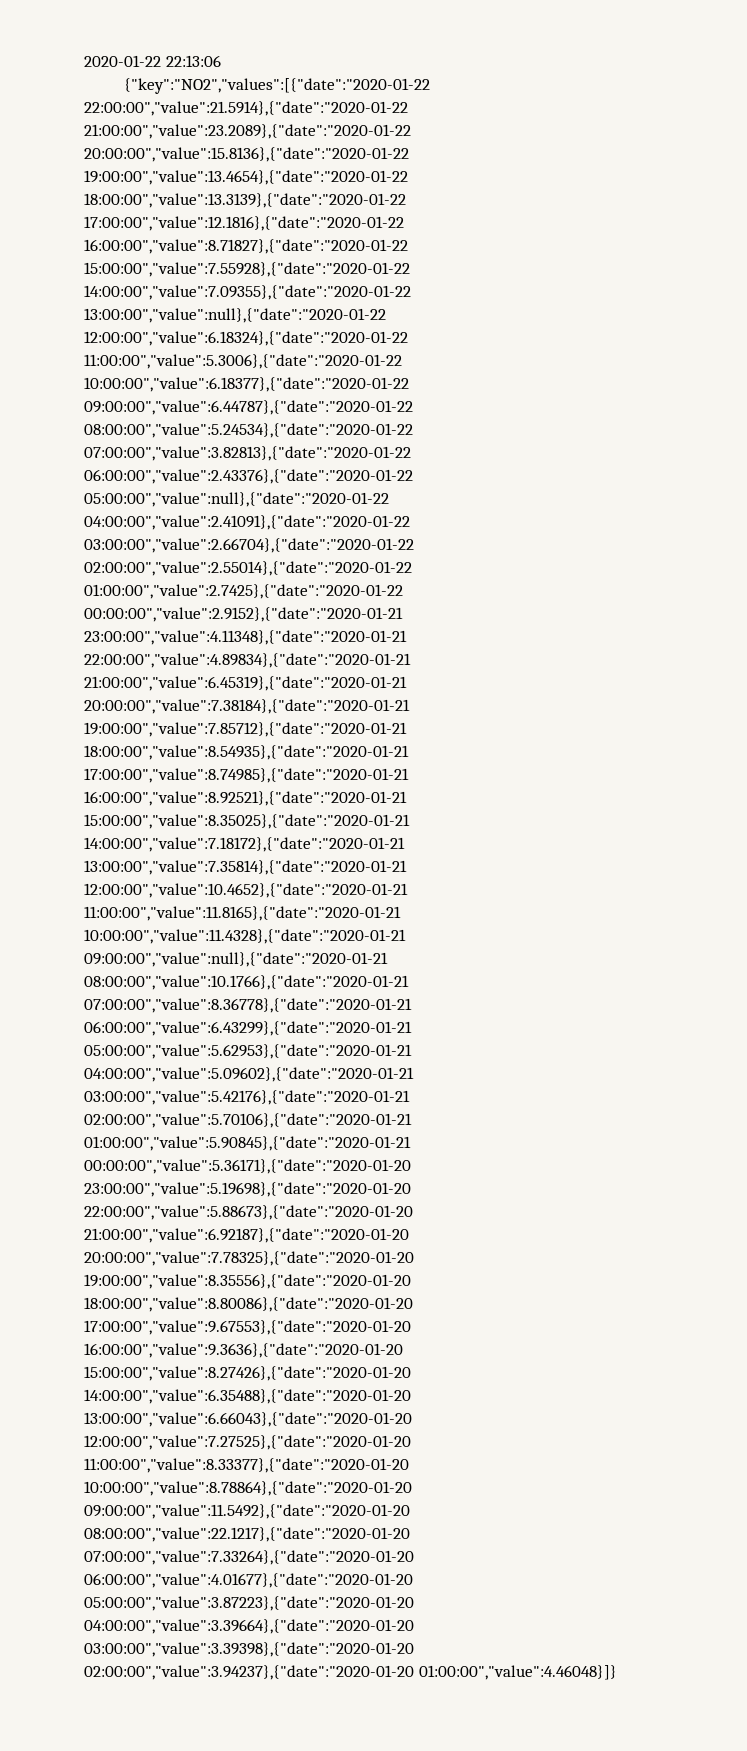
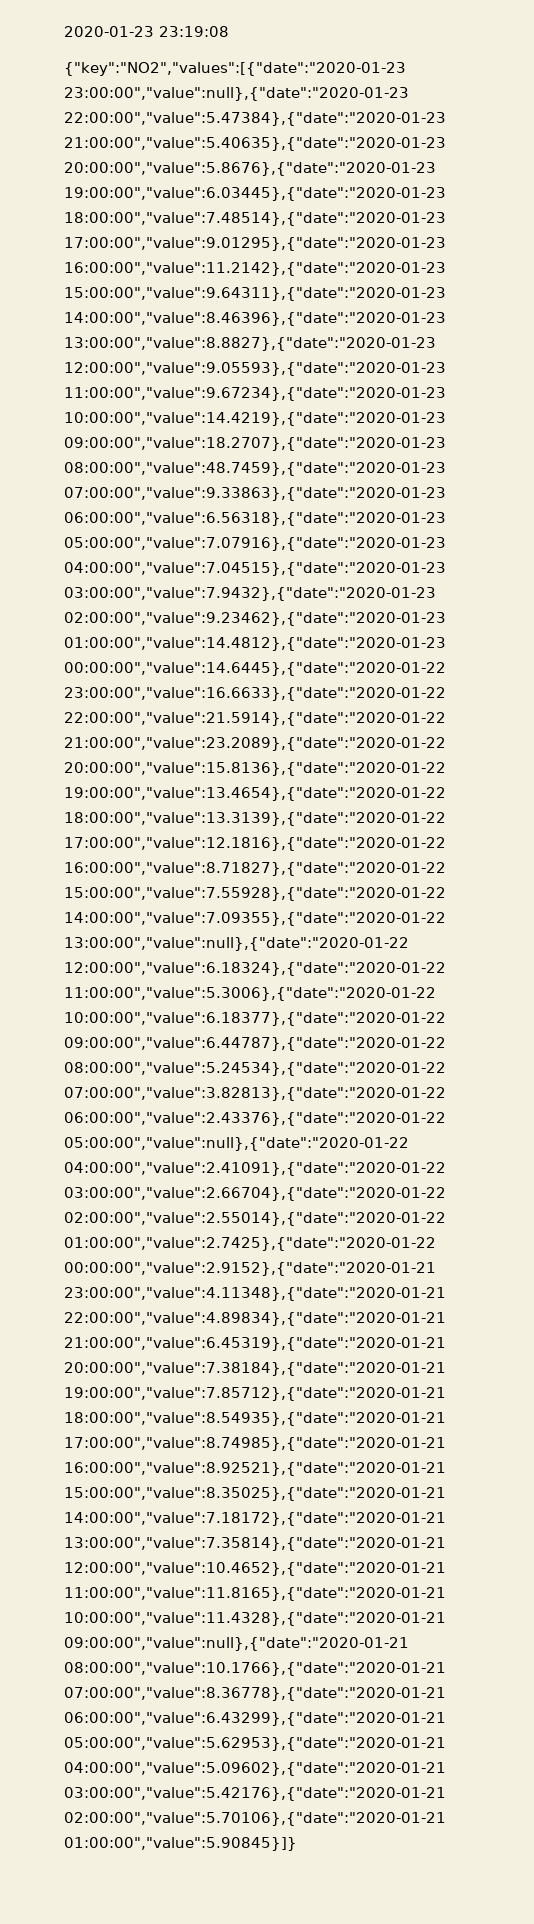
[84,55,221,67] [123,78,430,94] 2020-01-22 22:13:06 // {"key":"NO2","values":[{"date":"2020-01-22 -> [64,26,229,37] [64,62,406,76] [64,87,409,101] [64,112,446,126] [64,137,446,151] [64,162,436,176] [64,187,446,201] [64,212,446,226] [64,237,446,251] [64,262,446,276] [64,287,446,301] [64,312,446,326] [64,337,436,351] [64,362,446,376] [64,387,446,401] [64,412,446,426] [64,437,446,451] [64,462,446,476] [64,487,446,501] [64,512,446,526] [64,537,446,551] [64,562,446,576] [64,587,436,601] [64,612,446,626] [64,637,446,651] [64,662,446,676] [64,687,446,701] 2020-01-23 23:19:08 // {"key":"NO2","values":[{"date":"2020-01-23 23:00:00","value":null},{"date":"2020-01-23 22:00:00","value":5.47384},{"date":"2020-01-23 21:00:00","value":5.40635},{"date":"2020-01-23 20:00:00","value":5.8676},{"date":"2020-01-23 19:00:00","value":6.03445},{"date":"2020-01-23 18:00:00","value":7.48514},{"date":"2020-01-23 17:00:00","value":9.01295},{"date":"2020-01-23 16:00:00","value":11.2142},{"date":"2020-01-23 15:00:00","value":9.64311},{"date":"2020-01-23 14:00:00","value":8.46396},{"date":"2020-01-23 13:00:00","value":8.8827},{"date":"2020-01-23 12:00:00","value":9.05593},{"date":"2020-01-23 11:00:00","value":9.67234},{"date":"2020-01-23 10:00:00","value":14.4219},{"date":"2020-01-23 09:00:00","value":18.2707},{"date":"2020-01-23 08:00:00","value":48.7459},{"date":"2020-01-23 07:00:00","value":9.33863},{"date":"2020-01-23 06:00:00","value":6.56318},{"date":"2020-01-23 05:00:00","value":7.07916},{"date":"2020-01-23 04:00:00","value":7.04515},{"date":"2020-01-23 03:00:00","value":7.9432},{"date":"2020-01-23 02:00:00","value":9.23462},{"date":"2020-01-23 01:00:00","value":14.4812},{"date":"2020-01-23 00:00:00","value":14.6445},{"date":"2020-01-22 23:00:00","value":16.6633},{"date":"2020-01-22
[84,1136,411,1151] [84,1159,411,1174] [84,1182,411,1197] [84,1205,413,1220] [84,1228,409,1243] [84,1251,414,1266] [84,1274,411,1289] [84,1297,413,1312] [84,1320,411,1335] [84,1343,403,1358] [84,1366,411,1381] [84,1389,411,1404] [84,1412,412,1427] [84,1435,411,1450] [84,1458,409,1473] [84,1481,412,1496] [84,1504,410,1519] [84,1527,410,1542] [84,1550,414,1565] [84,1573,413,1588] [84,1596,414,1611] [84,1619,414,1634] [84,1642,414,1657] [84,1665,617,1680] 01:00:00","value":5.90845},{"date":"2020-01-21 00:00:00","value":5.36171},{"date":"2020-01-20 23:00:00","value":5.19698},{"date":"2020-01-20 22:00:00","value":5.88673},{"date":"2020-01-20 21:00:00","value":6.92187},{"date":"2020-01-20 20:00:00","value":7.78325},{"date":"2020-01-20 19:00:00","value":8.35556},{"date":"2020-01-20 18:00:00","value":8.80086},{"date":"2020-01-20 17:00:00","value":9.67553},{"date":"2020-01-20 16:00:00","value":9.3636},{"date":"2020-01-20 15:00:00","value":8.27426},{"date":"2020-01-20 14:00:00","value":6.35488},{"date":"2020-01-20 13:00:00","value":6.66043},{"date":"2020-01-20 12:00:00","value":7.27525},{"date":"2020-01-20 11:00:00","value":8.33377},{"date":"2020-01-20 10:00:00","value":8.78864},{"date":"2020-01-20 09:00:00","value":11.5492},{"date":"2020-01-20 08:00:00","value":22.1217},{"date":"2020-01-20 07:00:00","value":7.33264},{"date":"2020-01-20 06:00:00","value":4.01677},{"date":"2020-01-20 05:00:00","value":3.87223},{"date":"2020-01-20 04:00:00","value":3.39664},{"date":"2020-01-20 03:00:00","value":3.39398},{"date":"2020-01-20 02:00:00","value":3.94237},{"date":"2020-01-20 01:00:00","value":4.46048}]} -> [64,1837,297,1851] 01:00:00","value":5.90845}]}

